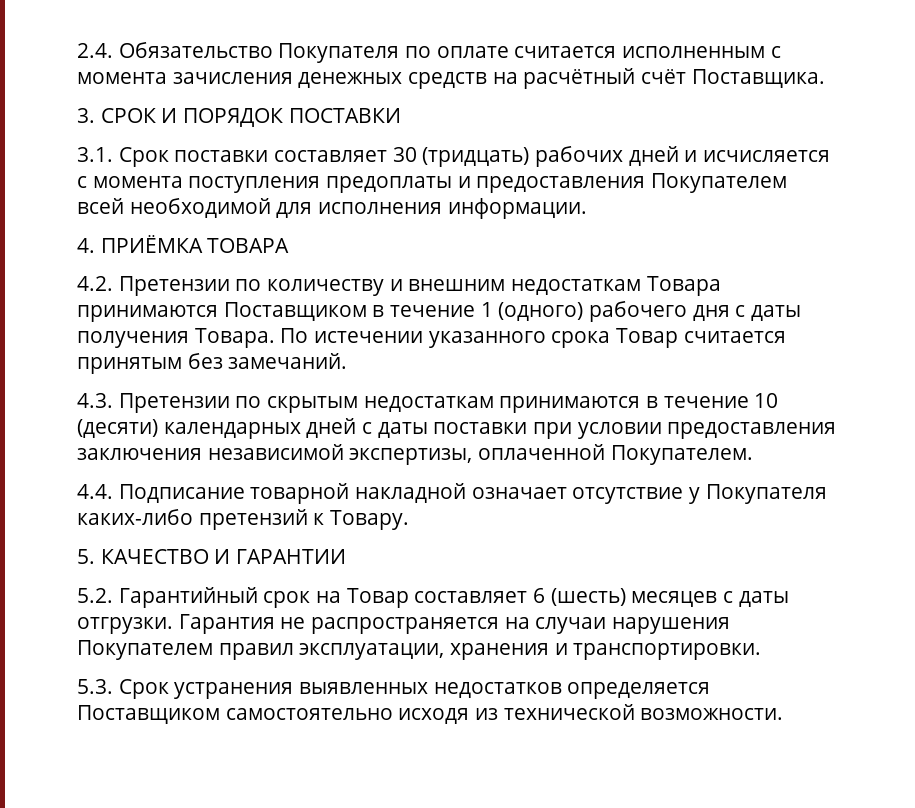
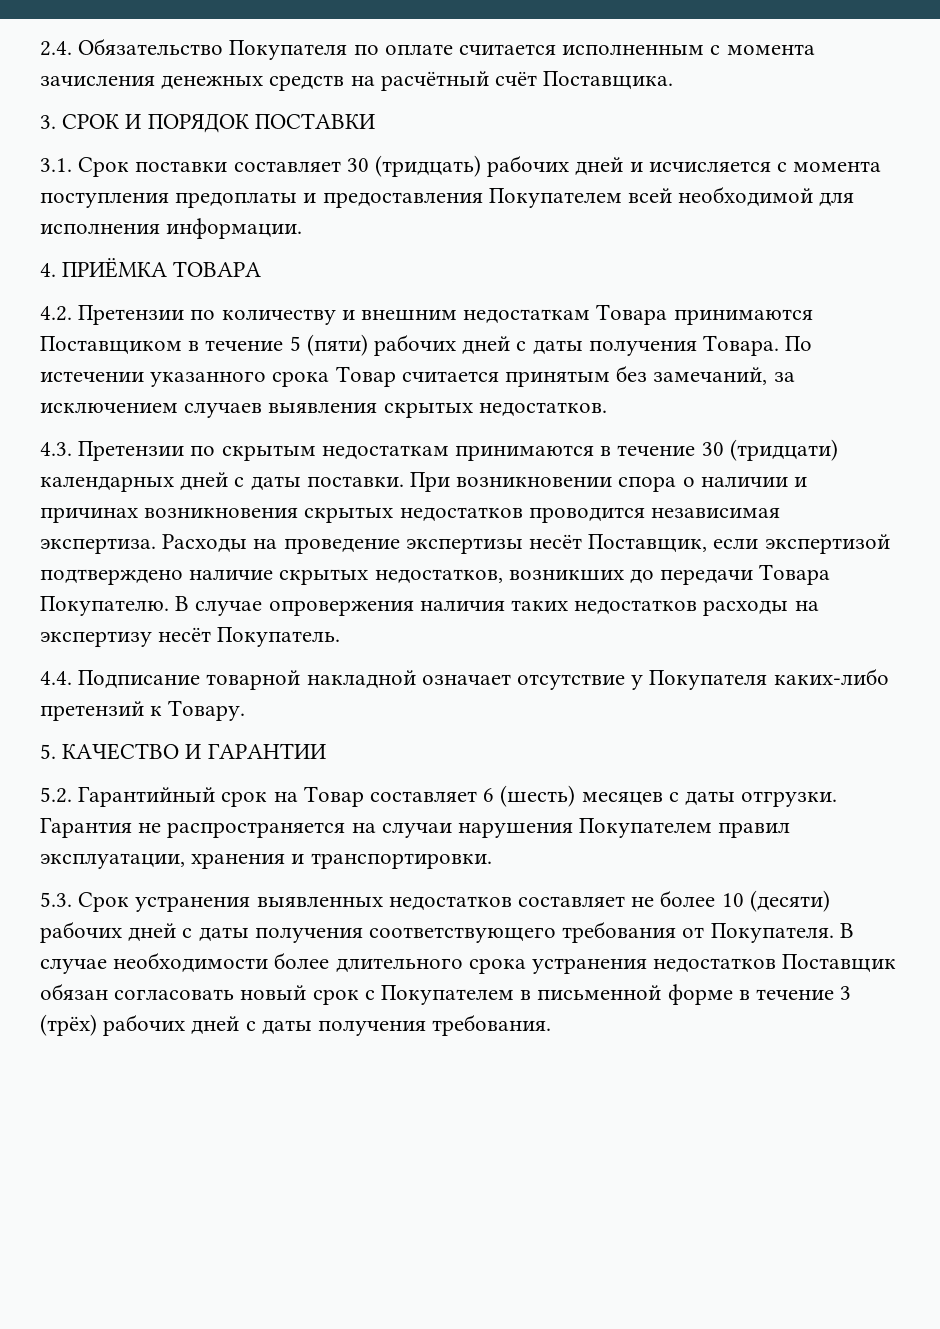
[480,301,730,322] 1 (одного) рабочего дня -> [289,334,511,356] 5 (пяти) рабочих дней
[228,353,348,369] замечаний. -> [653,367,795,385] [40,402,607,418] замечаний, за исключением случаев выявления скрытых недостатков.
[754,393,779,408] [77,419,158,438] 10 (десяти) -> [701,439,838,461] 30 (тридцати)
[433,422,837,439] [77,444,753,465] поставки при условии предоставления заключения независимой экспертизы, оплаченной Покупателем. -> [306,472,808,492] [40,507,781,523] [40,534,890,554] [40,564,831,585] [40,596,819,616] [40,627,341,647] поставки. При возникновении спора о наличии и причинах возникновения скрытых недостатков проводится независимая экспертиза. Расходы на проведение экспертизы несёт Поставщик, если экспертизой подтверждено наличие скрытых недостатков, возникших до передачи Товара Покупателю. В случае опровержения наличия таких недостатков расходы на экспертизу несёт Покупатель.
[567,682,711,699] [77,704,784,724] определяется Поставщиком самостоятельно исходя из технической возможности. -> [518,890,830,912] [40,921,854,943] [40,952,897,974] [40,983,852,1005] [40,1014,552,1036] составляет не более 10 (десяти) рабочих дней с даты получения соответствующего требования от Покупателя. В случае необходимости более длительного срока устранения недостатков Поставщик обязан согласовать новый срок с Покупателем в письменной форме в течение 3 (трёх) рабочих дней с даты получения требования.

